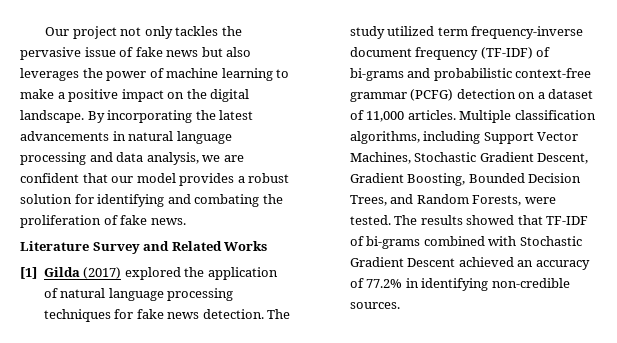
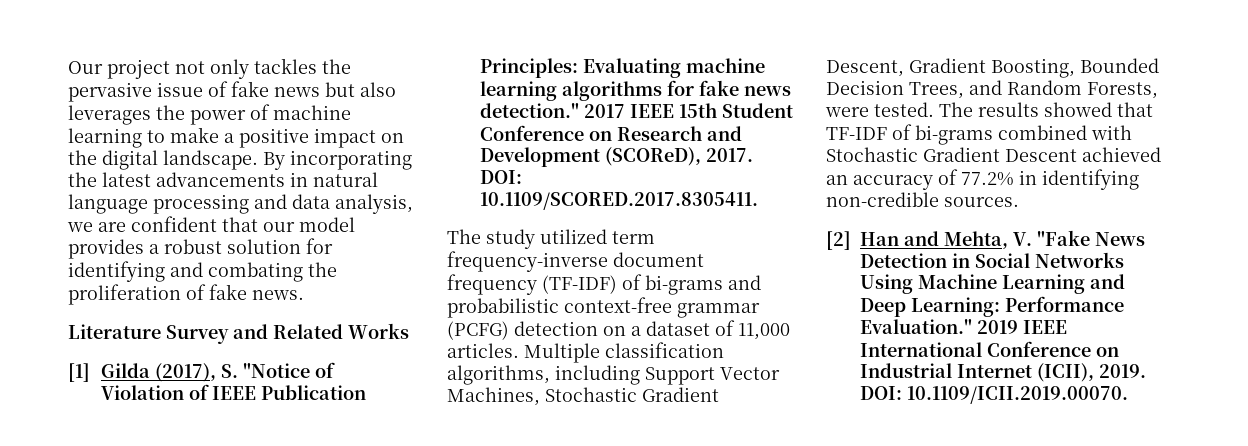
[83,267,278,280] [43,288,234,301] [43,309,264,322] (2017) explored the application of natural language processing techniques for fake news detection. -> [154,362,335,382] [100,384,366,400] [479,58,765,78] [479,80,791,101] [479,103,793,118] [479,125,742,141] [479,147,753,167] [479,170,522,184] [479,192,758,210] (2017), S. "Notice of Violation of IEEE Publication Principles: Evaluating machine learning algorithms for fake news detection." 2017 IEEE 15th Student Conference on Research and Development (SCOReD), 2017. DOI: 10.1109/SCORED.2017.8305411. //
(400, 305) none -> [826,230,1145,250] [860,252,1124,268] [860,274,1125,294] [860,296,1124,317] [860,319,1067,334] [860,341,1119,357] [860,363,1146,382] [860,386,1128,404] // [2] Han and Mehta, V. "Fake News Detection in Social Networks Using Machine Learning and Deep Learning: Performance Evaluation." 2019 IEEE International Conference on Industrial Internet (ICII), 2019. DOI: 10.1109/ICII.2019.00070.

